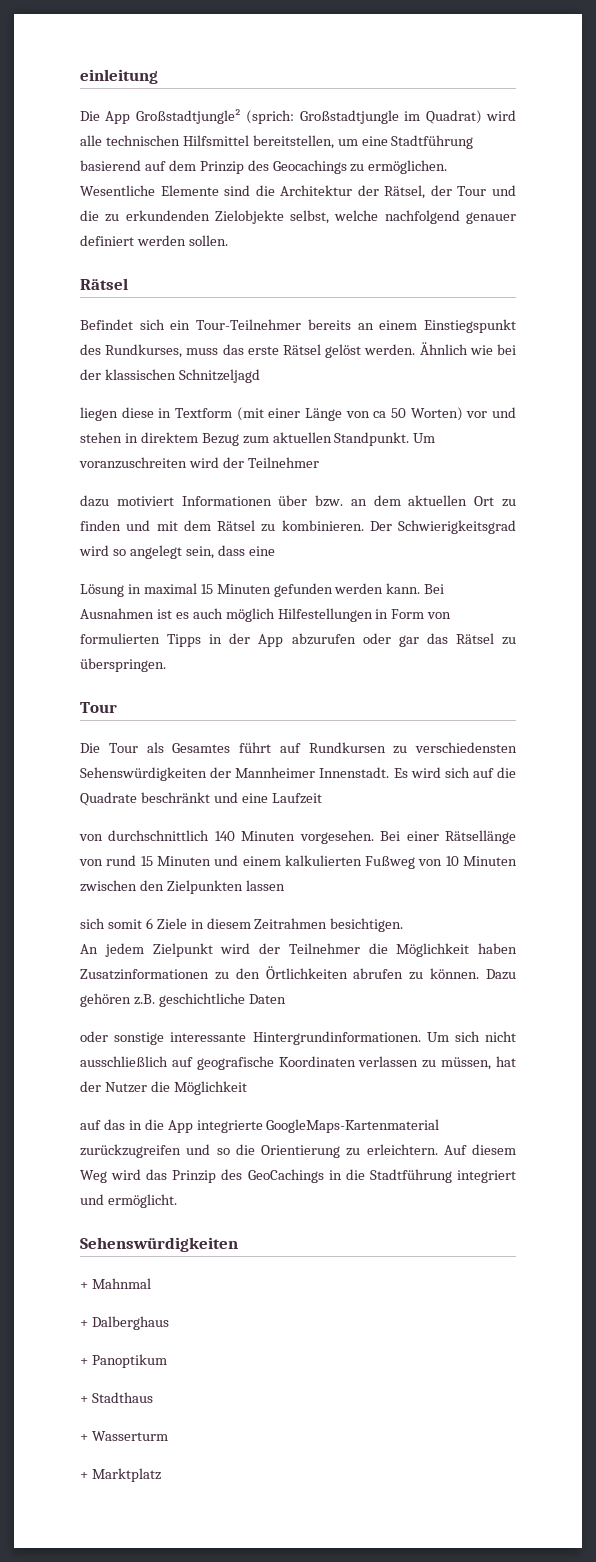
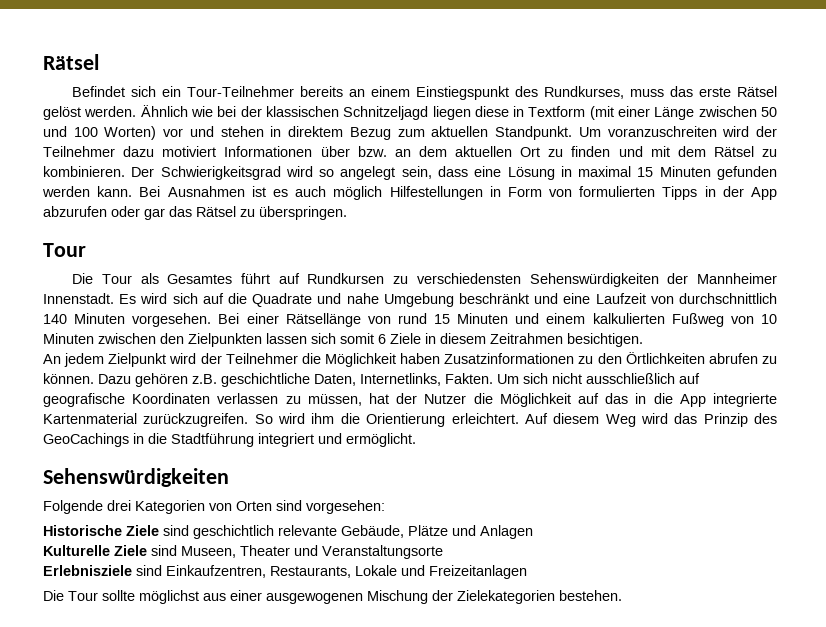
[80,69,158,84] [80,109,516,124] [80,135,474,149] [80,160,448,174] [80,185,516,199] [80,210,516,224] [80,235,228,246] einleitung // Die App Großstadtjungle² (sprich: Großstadtjungle im Quadrat) wird alle technischen Hilfsmittel bereitstellen, um eine Stadtführung basierend auf dem Prinzip des Geocachings zu ermöglichen. Wesentliche Elemente sind die Architektur der Rätsel, der Tour und die zu erkundenden Zielobjekte selbst, welche nachfolgend genauer definiert werden sollen. // -> (43, 62) none
(260, 376) // -> (429, 113) none
[345,408,407,418] von ca 50 -> [698,106,777,117] [43,126,98,137] zwischen 50 und 100
(319, 462) // -> (115, 151) none
(275, 551) // -> (502, 171) none
(137, 799) none -> [317,293,454,307] und nahe Umgebung
(322, 798) // -> (646, 298) none
(285, 885) // -> (307, 338) none
[248,994,286,1004] [80,1031,421,1045] Daten // oder sonstige interessante Hintergrundinformationen. -> [314,373,493,386] Daten, Internetlinks, Fakten.
(247, 1088) // -> (571, 400) none
[266,1119,440,1133] [80,1144,438,1158] GoogleMaps-Kartenmaterial zurückzugreifen und so die Orientierung zu erleichtern. -> [43,413,519,427] Kartenmaterial zurückzugreifen. So wird ihm die Orientierung erleichtert.
[80,1278,151,1289] [80,1316,169,1330] [80,1354,167,1368] [80,1392,153,1403] [80,1431,168,1441] [80,1468,161,1482] + Mahnmal // + Dalberghaus // + Panoptikum // + Stadthaus // + Wasserturm // + Marktplatz -> [43,500,385,514] [43,525,533,539] [43,545,443,559] [43,565,527,579] [43,590,622,604] Folgende drei Kategorien von Orten sind vorgesehen: // Historische Ziele sind geschichtlich relevante Gebäude, Plätze und Anlagen // Kulturelle Ziele sind Museen, Theater und Veranstaltungsorte // Erlebnisziele sind Einkaufzentren, Restaurants, Lokale und Freizeitanlagen // Die Tour sollte möglichst aus einer ausgewogenen Mischung der Zielekategorien bestehen.

